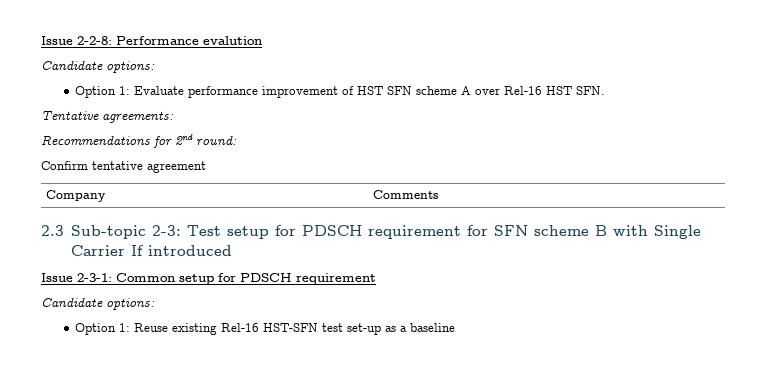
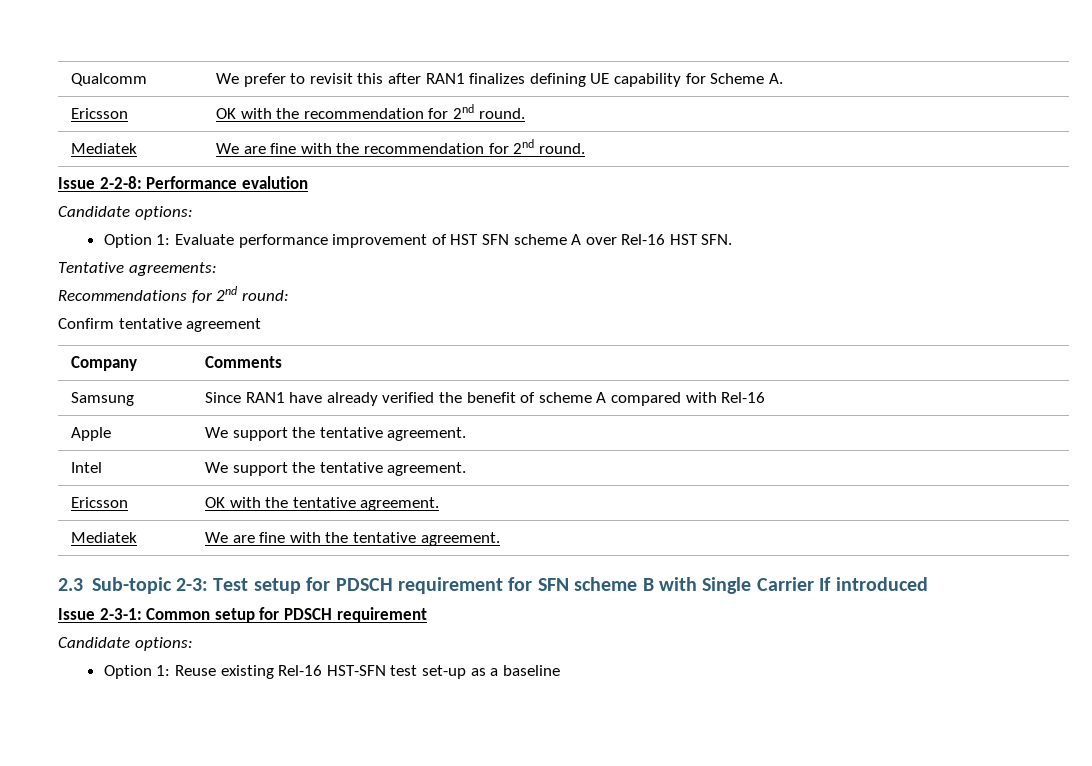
(41, 40) none -> [71,73,148,86] [216,73,783,87] [71,108,129,119] [216,104,525,119] [71,143,138,154] [216,139,585,154] Qualcomm | We prefer to revisit this after RAN1 finalizes defining UE capability for Scheme A. // Ericsson | OK with the recommendation for 2nd round. // Mediatek | We are fine with the recommendation for 2nd round. //
(439, 194) none -> [71,392,135,406] [205,392,766,406] [71,427,112,441] [205,427,467,441] [71,462,103,473] [205,462,467,476] [71,497,129,508] [205,497,440,511] [71,532,138,543] [205,532,500,546] // Samsung | Since RAN1 have already verified the benefit of scheme A compared with Rel-16 // Apple | We support the tentative agreement. // Intel | We support the tentative agreement. // Ericsson | OK with the tentative agreement. // Mediatek | We are fine with the tentative agreement.

